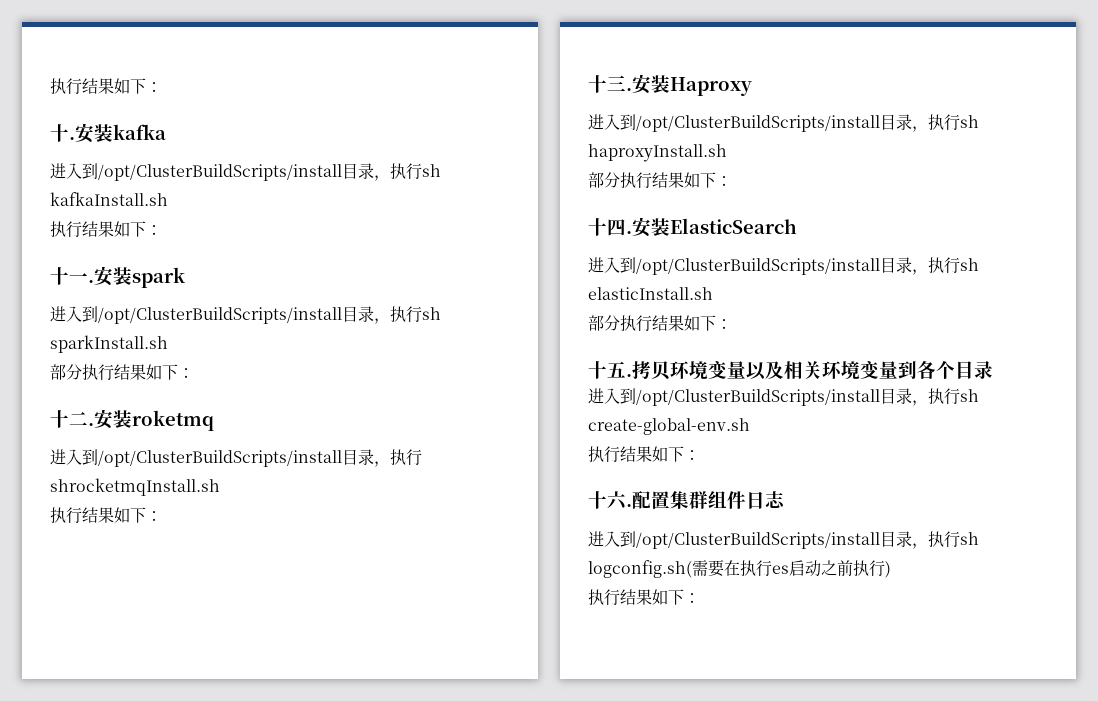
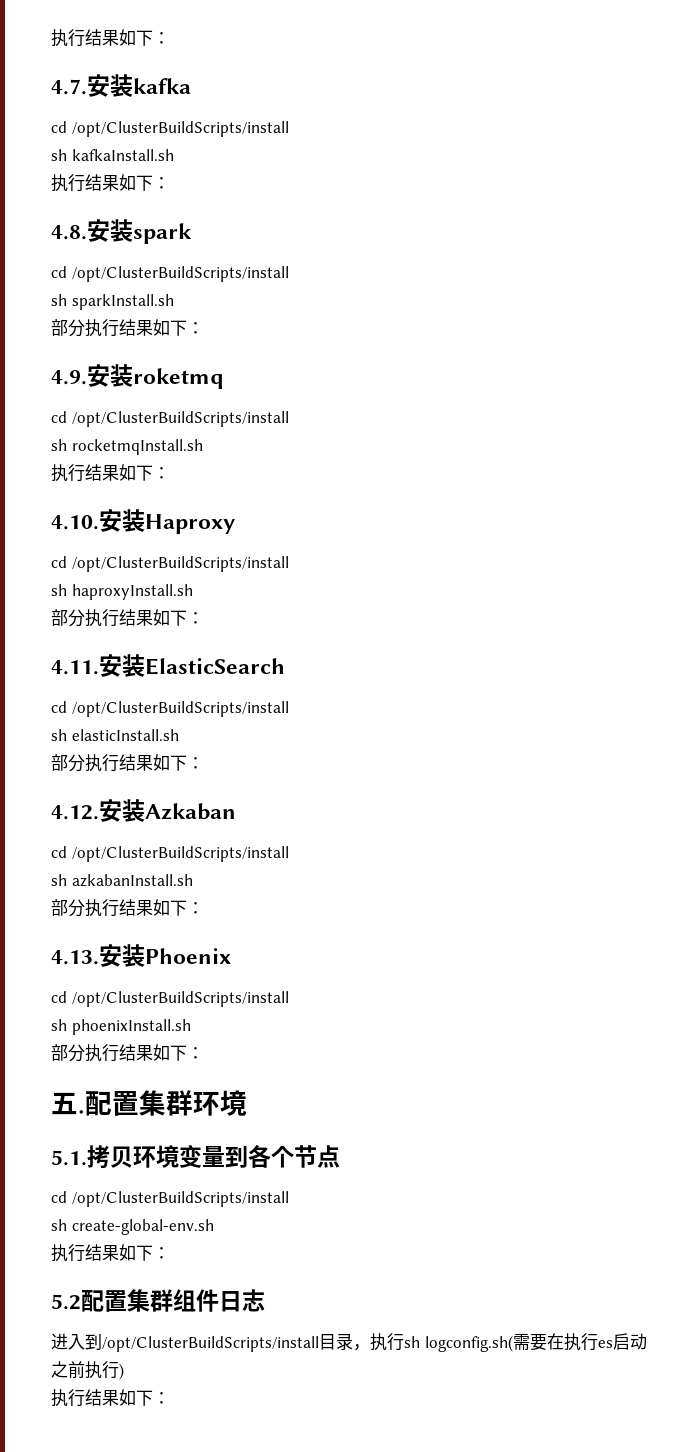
[50,78,162,95] [50,124,75,142] 执行结果如下： // 十. -> [51,29,170,47] [51,79,87,95] 执行结果如下： // 4.7.
[50,163,422,181] 进入到/opt/ClusterBuildScripts/install目录，执行 -> [51,121,289,137] cd /opt/ClusterBuildScripts/install //
[50,267,94,285] 十一. -> [51,225,87,240] 4.8.
[50,306,422,324] 进入到/opt/ClusterBuildScripts/install目录，执行 -> [51,266,289,282] cd /opt/ClusterBuildScripts/install //
[50,410,94,428] 十二. -> [51,370,87,385] 4.9.
[50,449,422,467] [50,478,220,496] [50,507,162,524] [588,75,632,93] 进入到/opt/ClusterBuildScripts/install目录，执行shrocketmqInstall.sh // 执行结果如下： // 十三. -> [51,411,289,427] [51,439,203,455] [51,464,170,482] [51,515,99,530] cd /opt/ClusterBuildScripts/install // sh rocketmqInstall.sh // 执行结果如下： // 4.10.
[588,114,960,132] 进入到/opt/ClusterBuildScripts/install目录，执行 -> [51,556,289,572] cd /opt/ClusterBuildScripts/install //
[588,218,632,236] 十四. -> [51,660,99,675] 4.11.
[588,257,960,275] 进入到/opt/ClusterBuildScripts/install目录，执行 -> [51,701,289,717] cd /opt/ClusterBuildScripts/install //
[588,360,993,380] [588,388,960,406] 十五.拷贝环境变量以及相关环境变量到各个目录 // 进入到/opt/ClusterBuildScripts/install目录，执行 -> [51,799,236,822] [51,846,289,862] [51,874,193,887] [51,899,204,917] [51,944,231,967] [51,991,289,1007] [51,1019,191,1035] [51,1044,204,1062] [51,1090,247,1116] [51,1144,340,1169] [51,1191,289,1207] 4.12.安装Azkaban // cd /opt/ClusterBuildScripts/install // sh azkabanInstall.sh // 部分执行结果如下： // 4.13.安装Phoenix // cd /opt/ClusterBuildScripts/install // sh phoenixInstall.sh // 部分执行结果如下： // 五.配置集群环境 // 5.1.拷贝环境变量到各个节点 // cd /opt/ClusterBuildScripts/install //
[588,491,632,510] 十六. -> [51,1294,81,1310] 5.2

